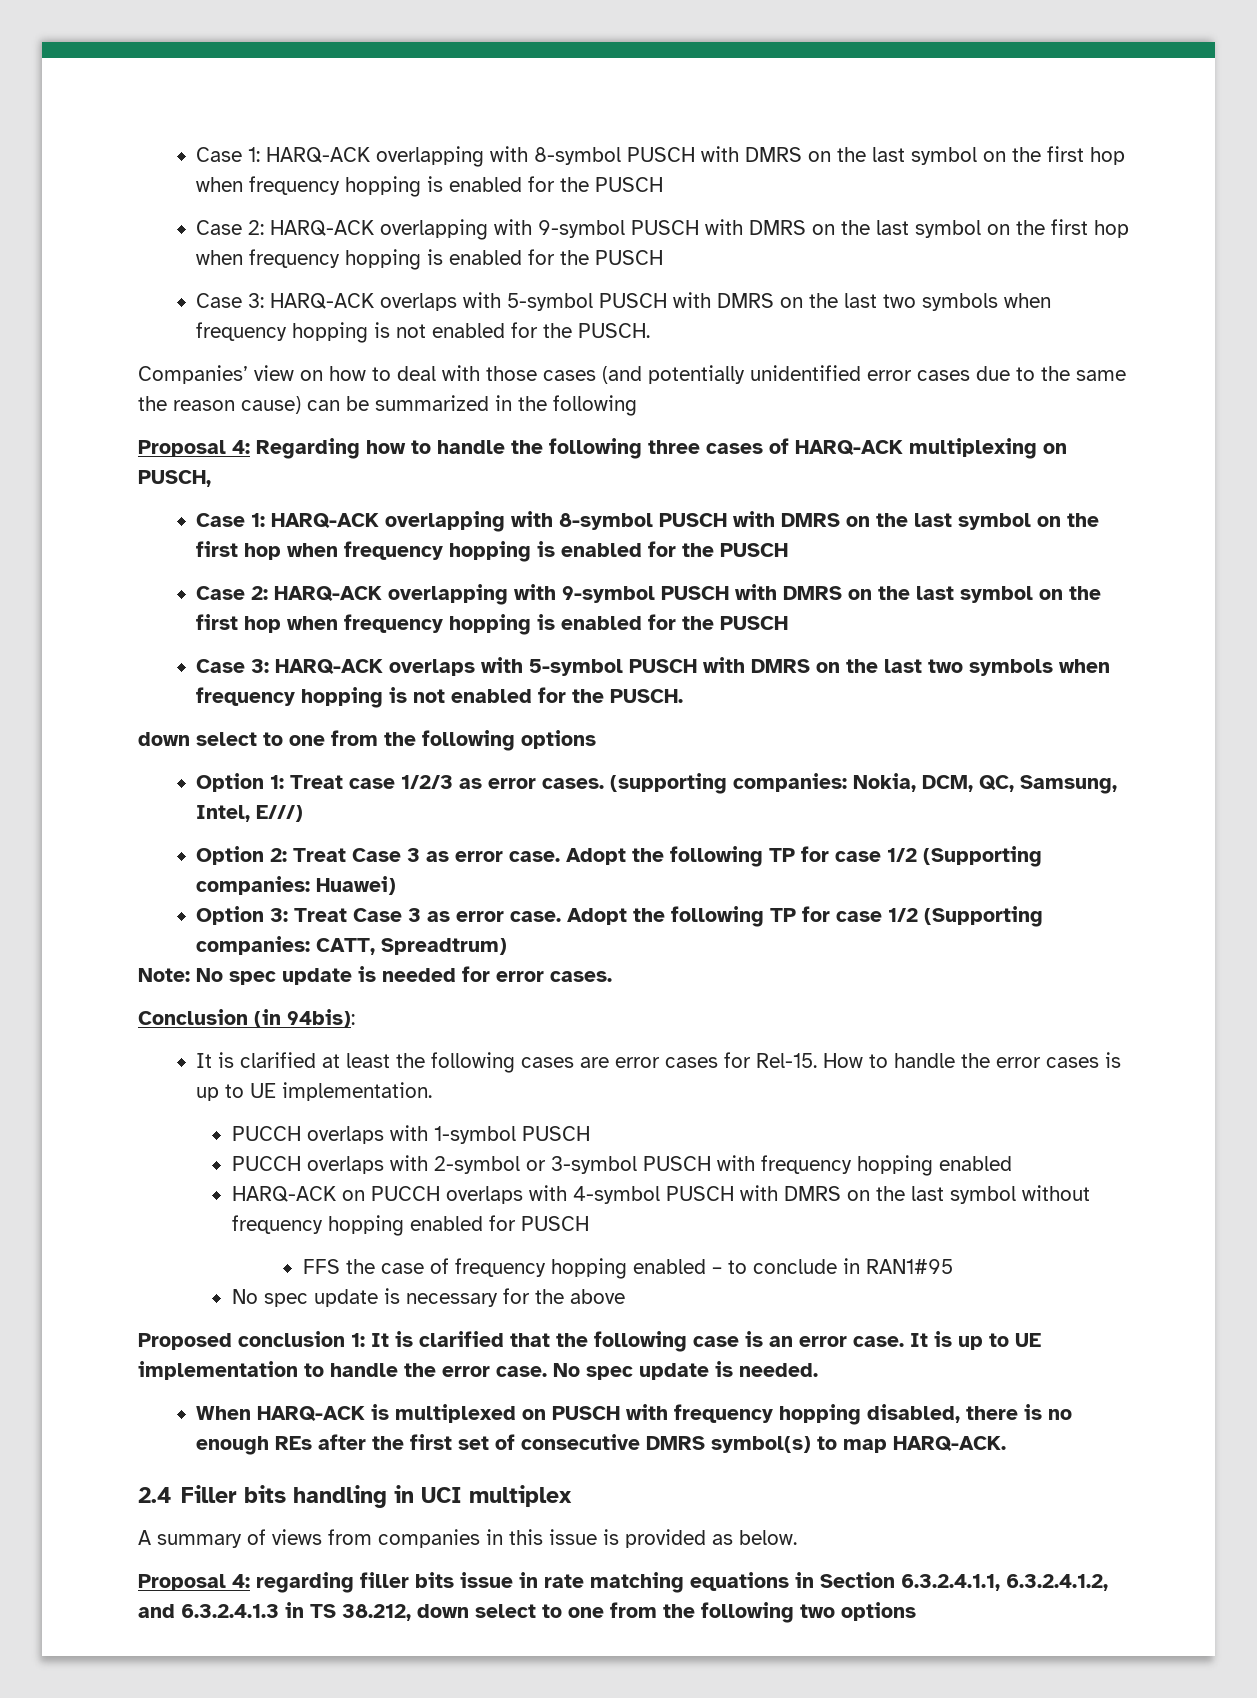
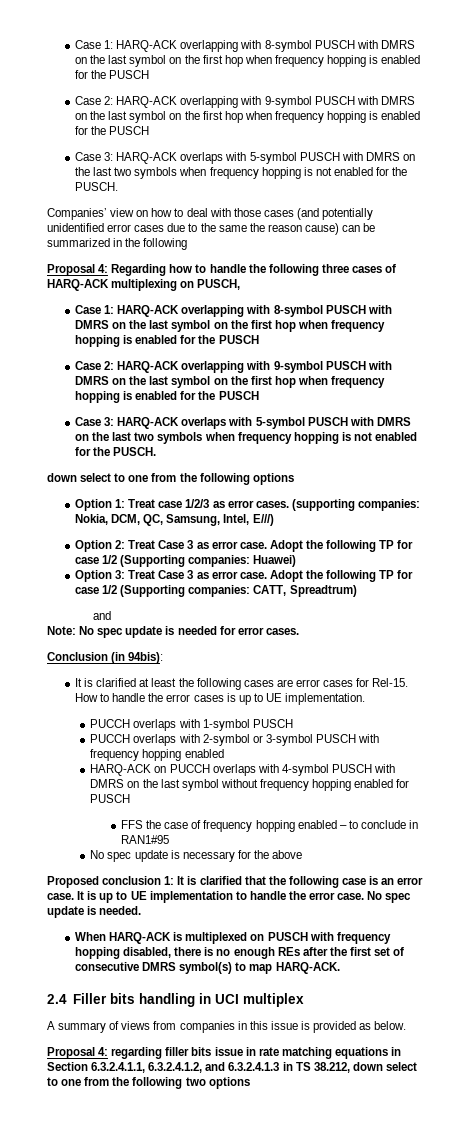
(508, 946) none -> [93,611,112,620] // and

